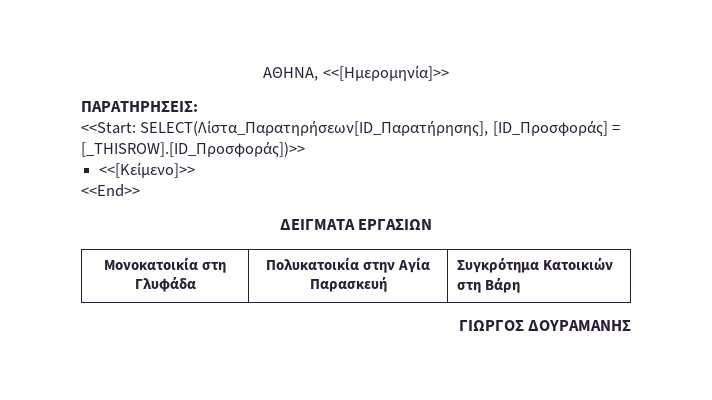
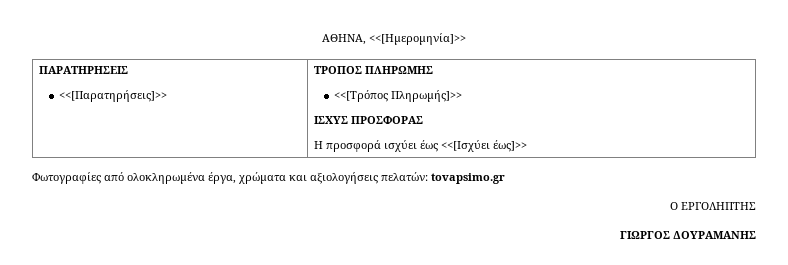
[81,101,198,112] [81,120,621,137] [81,141,305,158] [99,162,196,178] [81,184,140,197] [279,219,433,230] [103,257,227,273] [134,277,196,292] [265,257,431,273] [309,277,387,292] [456,258,613,273] [456,278,520,293] // ΠΑΡΑΤΗΡΗΣΕΙΣ: // <<Start: SELECT(Λίστα_Παρατηρήσεων[ID_Παρατήρησης], [ID_Προσφοράς] = [_THISROW].[ID_Προσφοράς])>> // <<[Κείμενο]>> // <<End>> // ΔΕΙΓΜΑΤΑ ΕΡΓΑΣΙΩΝ // Μονοκατοικία στη Γλυφάδα | Πολυκατοικία στην Αγία Παρασκευή | Συγκρότημα Κατοικιών στη Βάρη -> [39,66,129,74] [59,90,168,102] [314,66,434,74] [334,90,463,102] [314,116,424,124] [314,140,528,152] [32,172,505,184] [670,202,756,210] // ΠΑΡΑΤΗΡΗΣΕΙΣ // <<[Παρατηρήσεις]>> | ΤΡΟΠΟΣ ΠΛΗΡΩΜΗΣ // <<[Τρόπος Πληρωμής]>> // ΙΣΧΥΣ ΠΡΟΣΦΟΡΑΣ // Η προσφορά ισχύει έως <<[Ισχύει έως]>> // Φωτογραφίες από ολοκληρωμένα έργα, χρώματα και αξιολογήσεις πελατών: tovapsimo.gr // Ο ΕΡΓΟΛΗΠΤΗΣ

